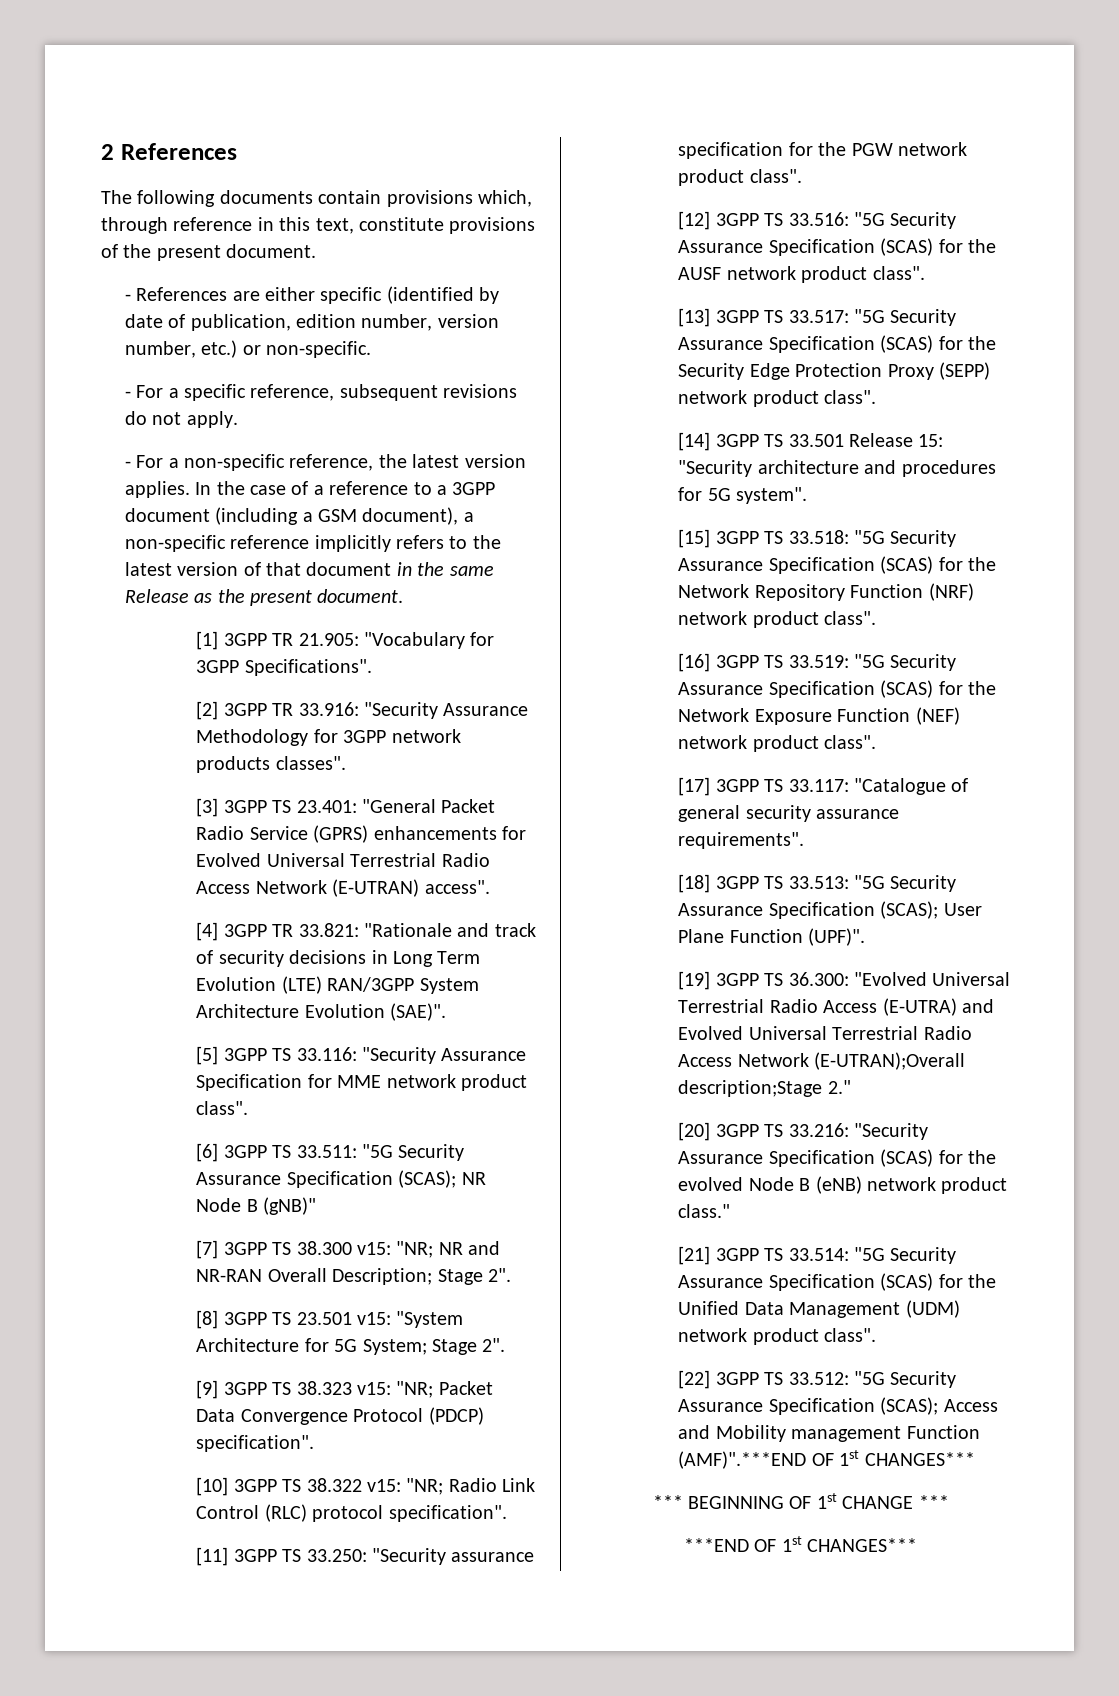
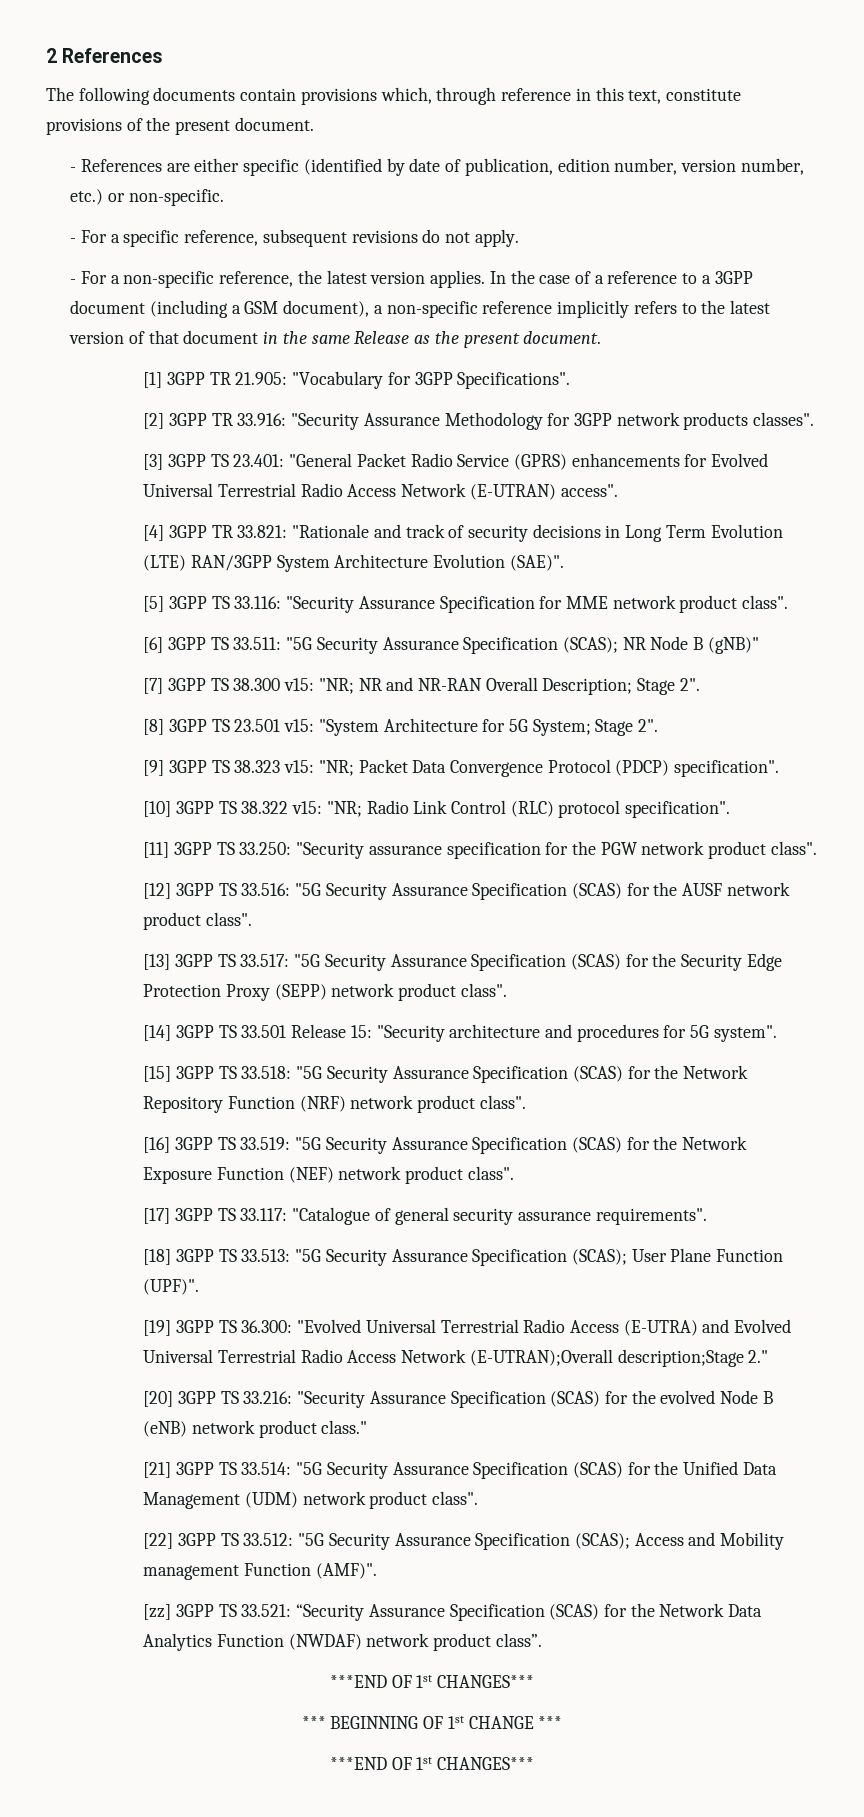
[678,1451,807,1469] (AMF)".***END -> [315,1563,377,1579] [143,1603,763,1621] [143,1633,542,1651] [329,1675,387,1688] (AMF)". // [zz] 3GPP TS 33.521: “Security Assurance Specification (SCAS) for the Network Data Analytics Function (NWDAF) network product class”. // ***END

